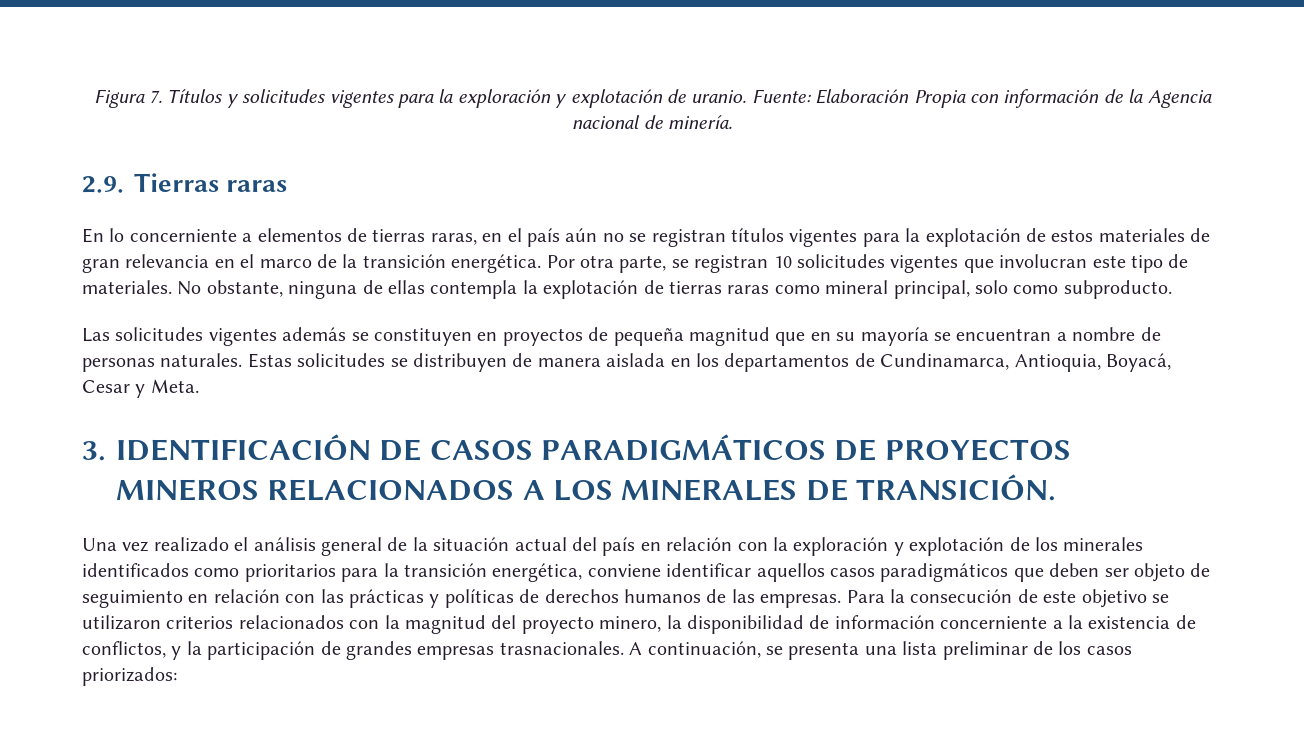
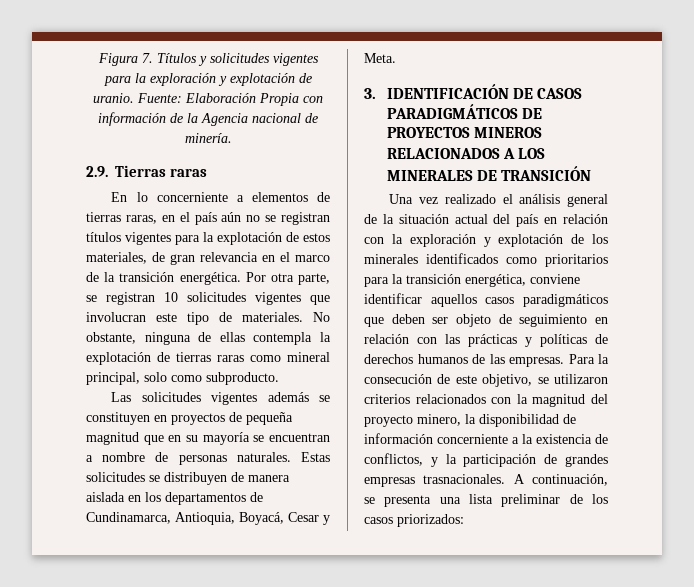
[1098,228,1185,242] materiales -> [86,252,147,264] materiales,
[856,474,1057,501] TRANSICIÓN. -> [501,166,592,181] TRANSICIÓN
[1081,589,1147,608] objetivo -> [482,374,533,387] objetivo,

